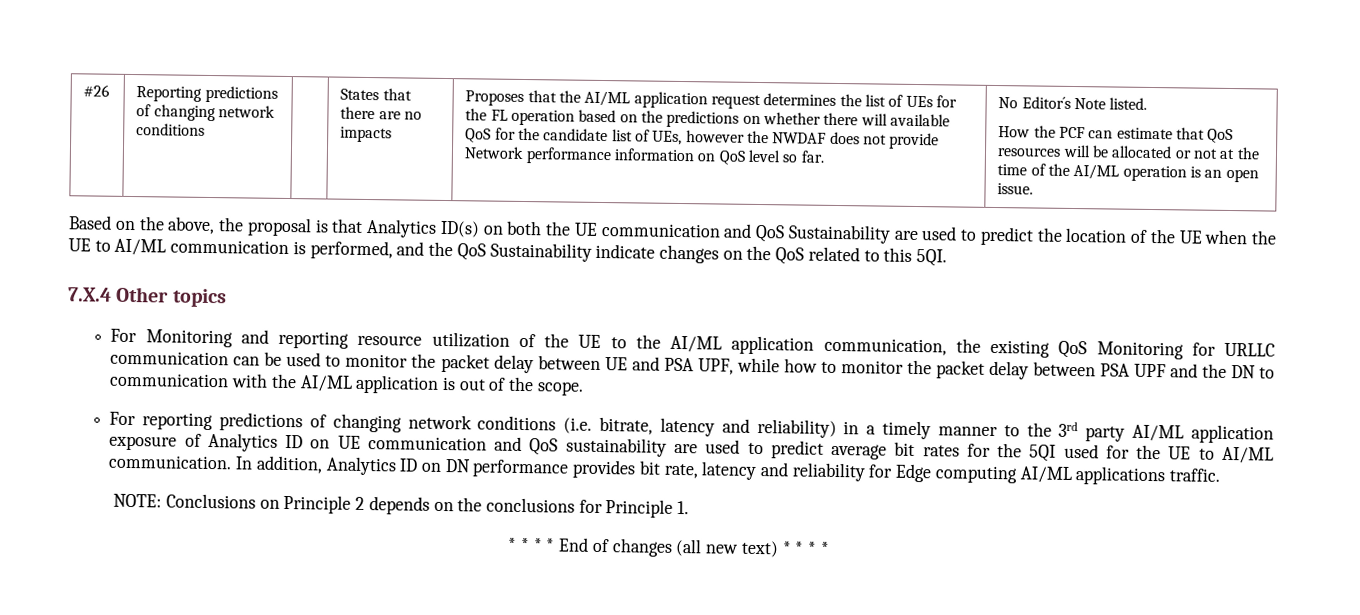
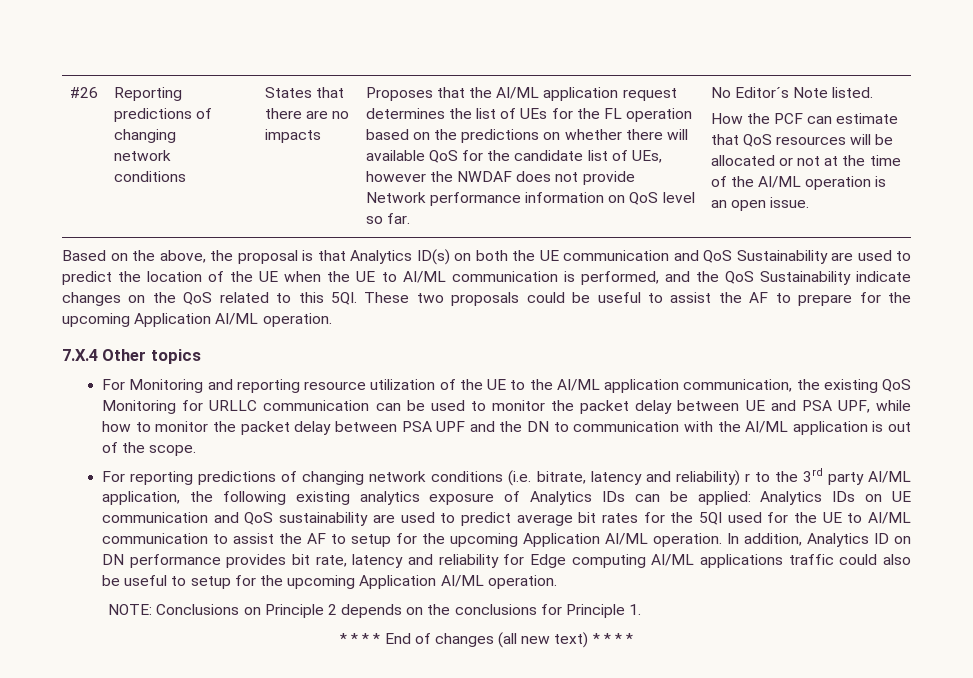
(948, 258) none -> [364,292,912,306] [62,313,332,327] These two proposals could be useful to assist the AF to prepare for the upcoming Application AI/ML operation.
[843,420,998,440] in a timely manner -> [744,473,750,482] r
[1190,424,1274,444] [109,432,304,452] application exposure of Analytics ID -> [102,491,856,505] application, the following existing analytics exposure of Analytics IDs can be applied: Analytics IDs
[108,454,233,470] communication. -> [102,533,723,547] communication to assist the AF to setup for the upcoming Application AI/ML operation.
[1169,468,1221,482] traffic. -> [788,554,911,565] [102,575,557,589] traffic could also be useful to setup for the upcoming Application AI/ML operation.

